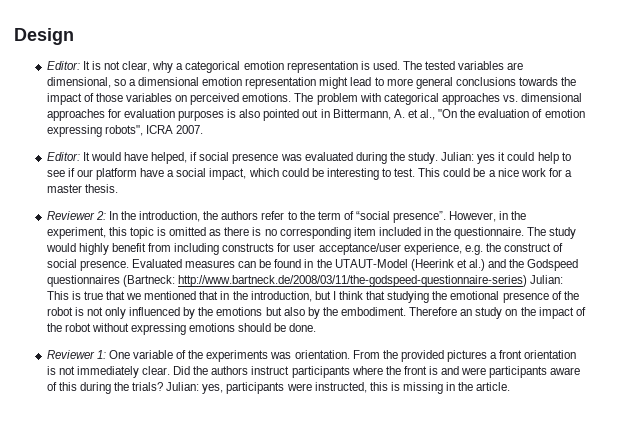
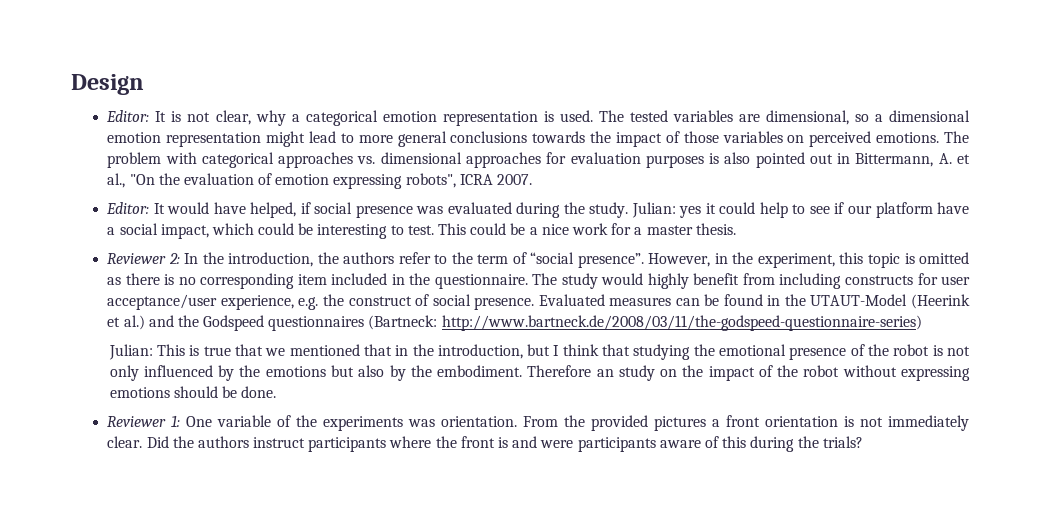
(527, 281) none -> (922, 323) //
[166,382,511,394] Julian: yes, participants were instructed, this is missing in the article. -> (863, 442) none

